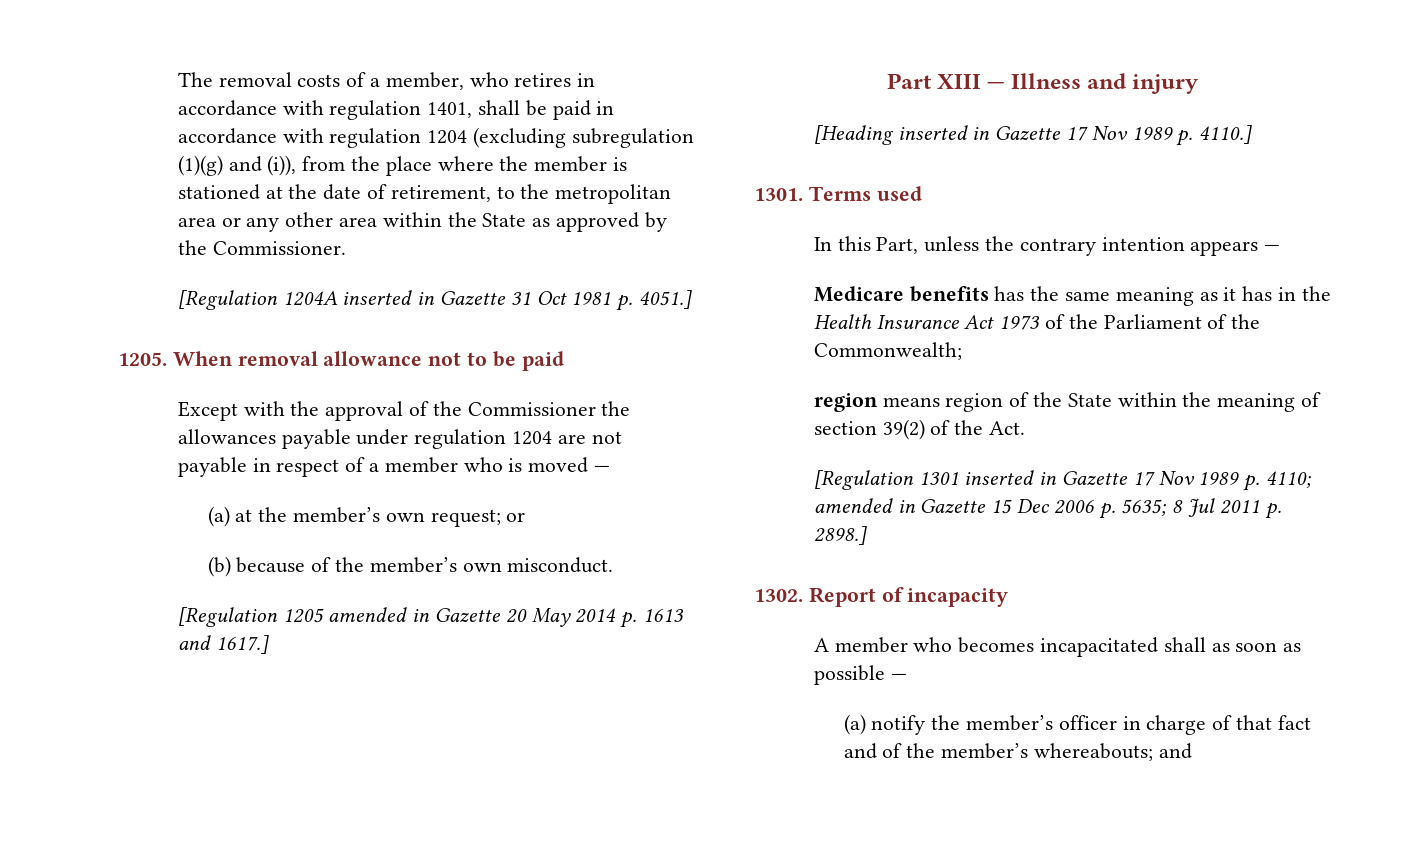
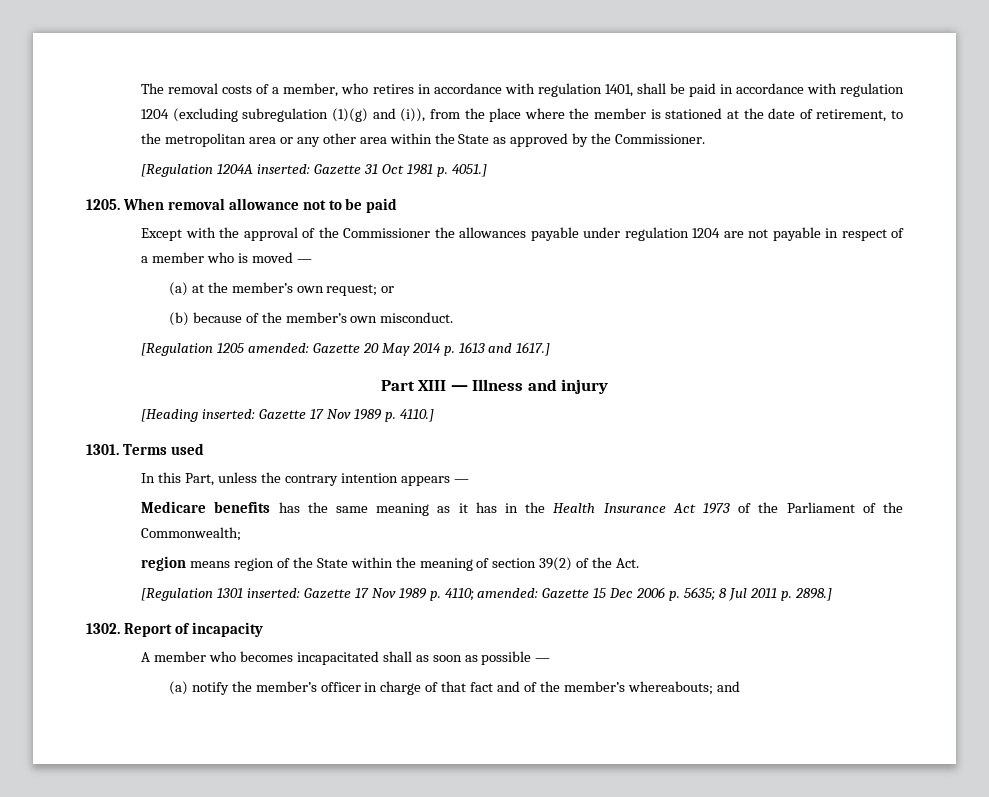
[342,290,436,305] inserted in -> [257,164,311,174] inserted:
[328,607,431,622] amended in -> [248,343,310,353] amended:
[897,125,991,140] inserted in -> [202,409,256,419] inserted:
[964,470,1058,485] inserted in -> [247,588,301,598] inserted:
[813,498,916,513] amended in -> [477,588,539,598] amended:

